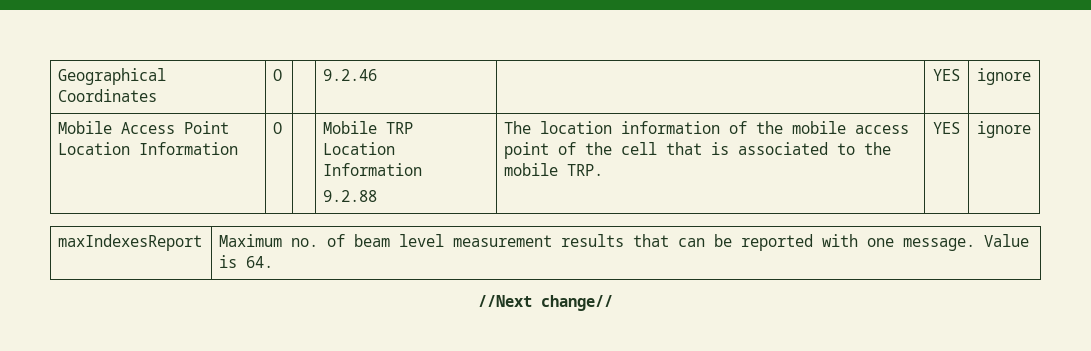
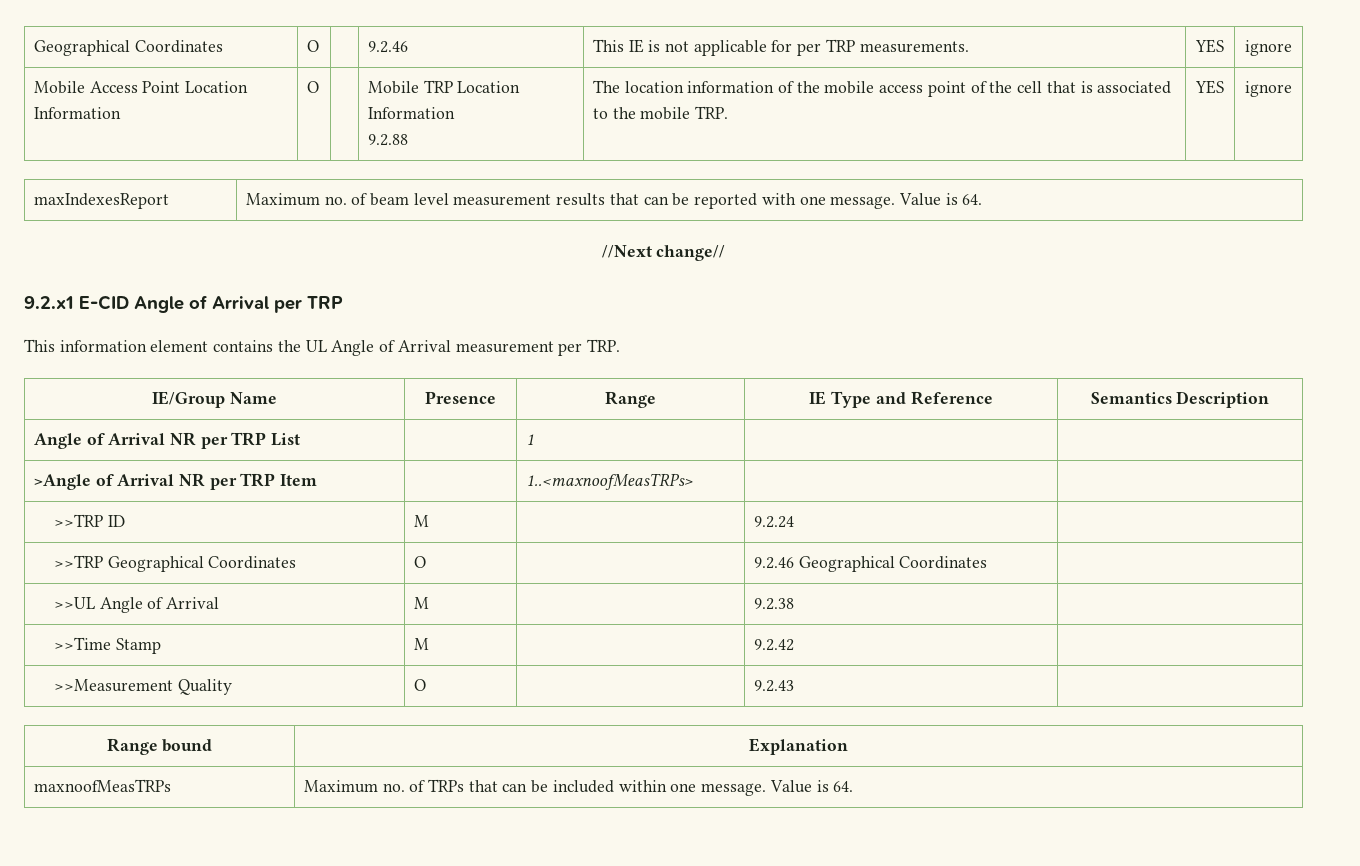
(378, 75) none -> [592,39,969,56] This IE is not applicable for per TRP measurements.
(613, 303) none -> [24,295,343,313] [24,339,620,356] [152,391,277,408] [425,391,496,404] [605,391,656,408] [809,391,993,408] [1090,391,1270,408] [33,432,301,449] [525,434,534,445] [33,473,318,490] [525,473,693,490] [53,514,125,527] [413,515,429,527] [753,516,794,528] [53,555,297,572] [413,556,426,568] [753,556,988,572] [53,597,220,613] [413,597,429,609] [753,598,794,610] [53,637,161,654] [413,638,429,650] [753,639,794,651] [53,679,232,695] [413,679,426,691] [753,680,794,692] [106,738,213,755] [749,738,848,755] [33,779,171,792] [303,779,854,796] // 9.2.x1 E-CID Angle of Arrival per TRP // This information element contains the UL Angle of Arrival measurement per TRP. // IE/Group Name | Presence | Range | IE Type and Reference | Semantics Description // Angle of Arrival NR per TRP List | | 1 | | // >Angle of Arrival NR per TRP Item | | 1..<maxnoofMeasTRPs> | | // >>TRP ID | M | | 9.2.24 | // >>TRP Geographical Coordinates | O | | 9.2.46 Geographical Coordinates | // >>UL Angle of Arrival | M | | 9.2.38 | // >>Time Stamp | M | | 9.2.42 | // >>Measurement Quality | O | | 9.2.43 | // Range bound | Explanation // maxnoofMeasTRPs | Maximum no. of TRPs that can be included within one message. Value is 64.

